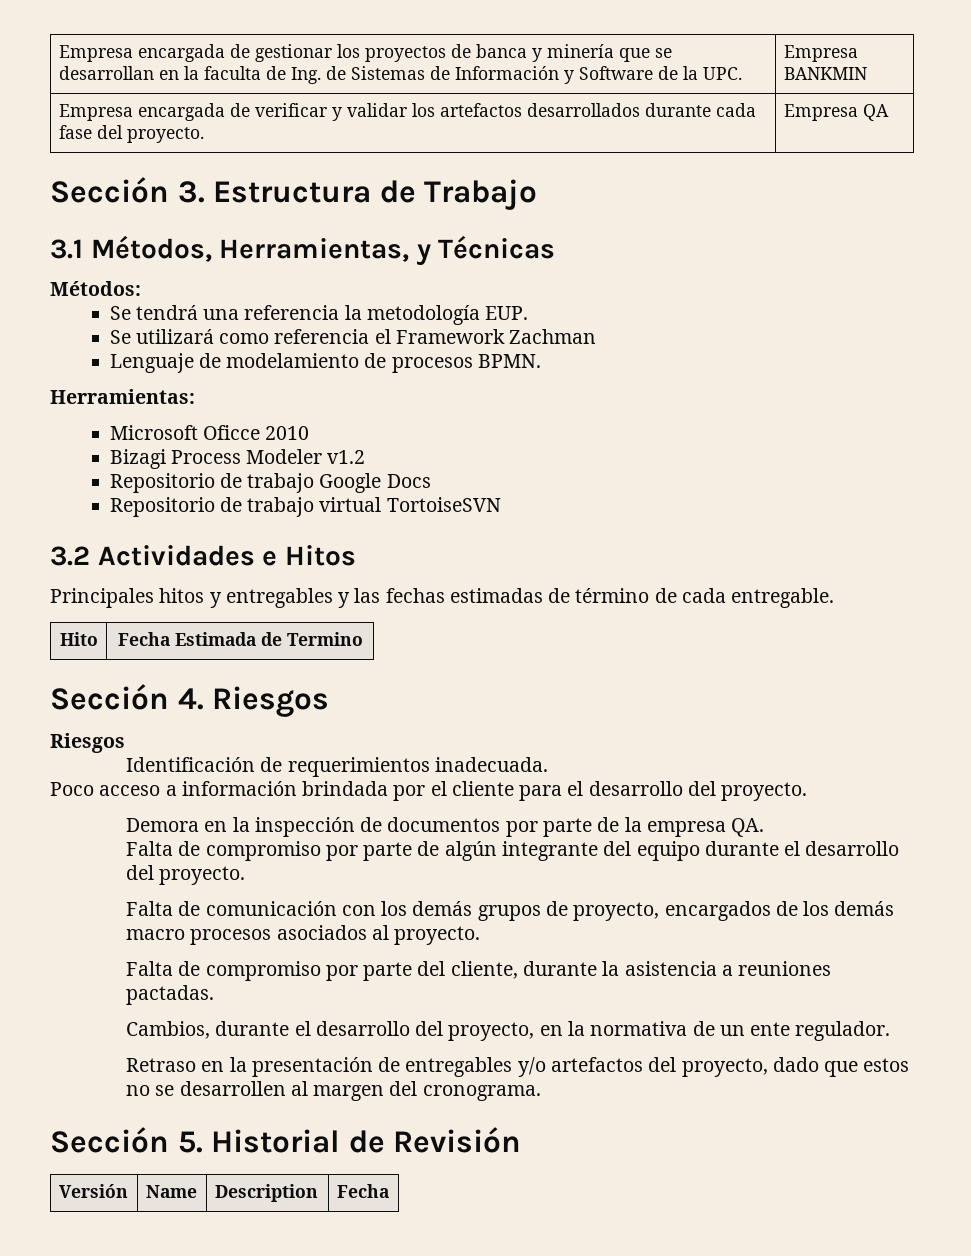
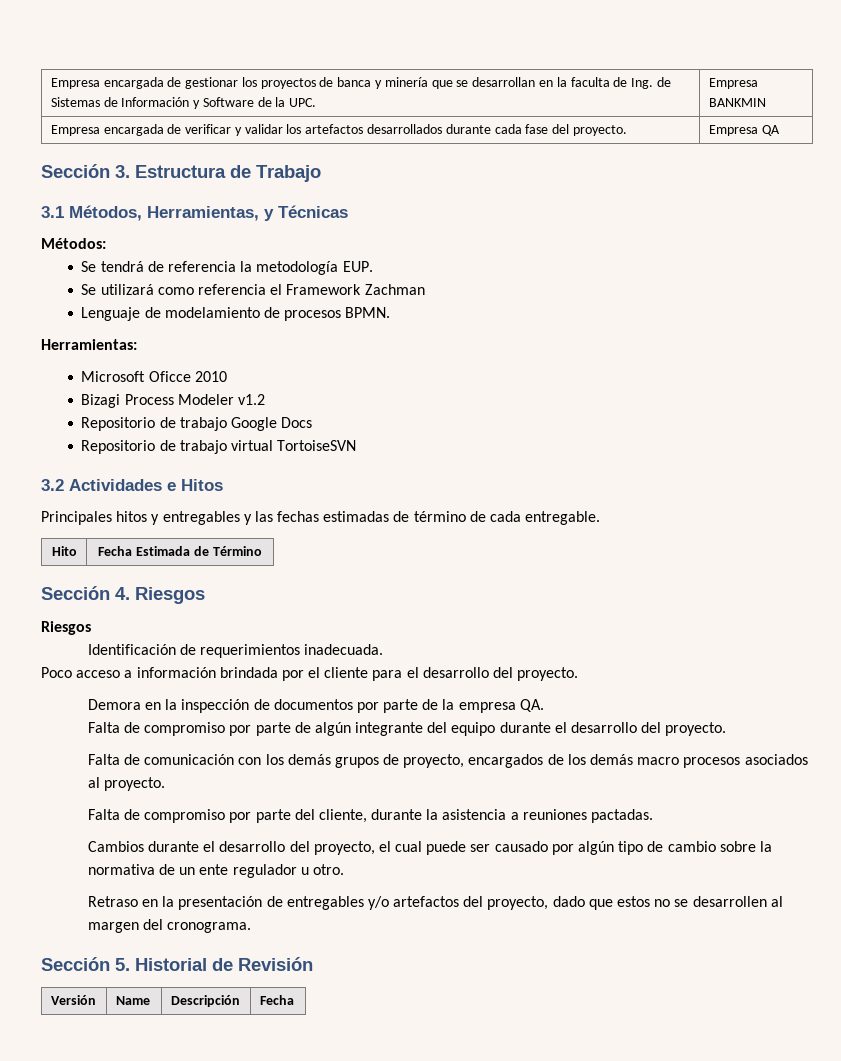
[203,309,240,320] una -> [147,261,164,272] de
[286,632,363,646] Termino -> [212,546,262,556] Término
[126,1021,211,1039] Cambios, -> [87,841,144,852] Cambios
[539,1025,563,1036] en -> [378,841,756,855] el cual puede ser causado por algún tipo de cambio sobre
[795,1021,891,1041] regulador. -> [232,864,344,878] regulador u otro.
[214,1184,318,1202] Description -> [170,995,240,1007] Descripción

